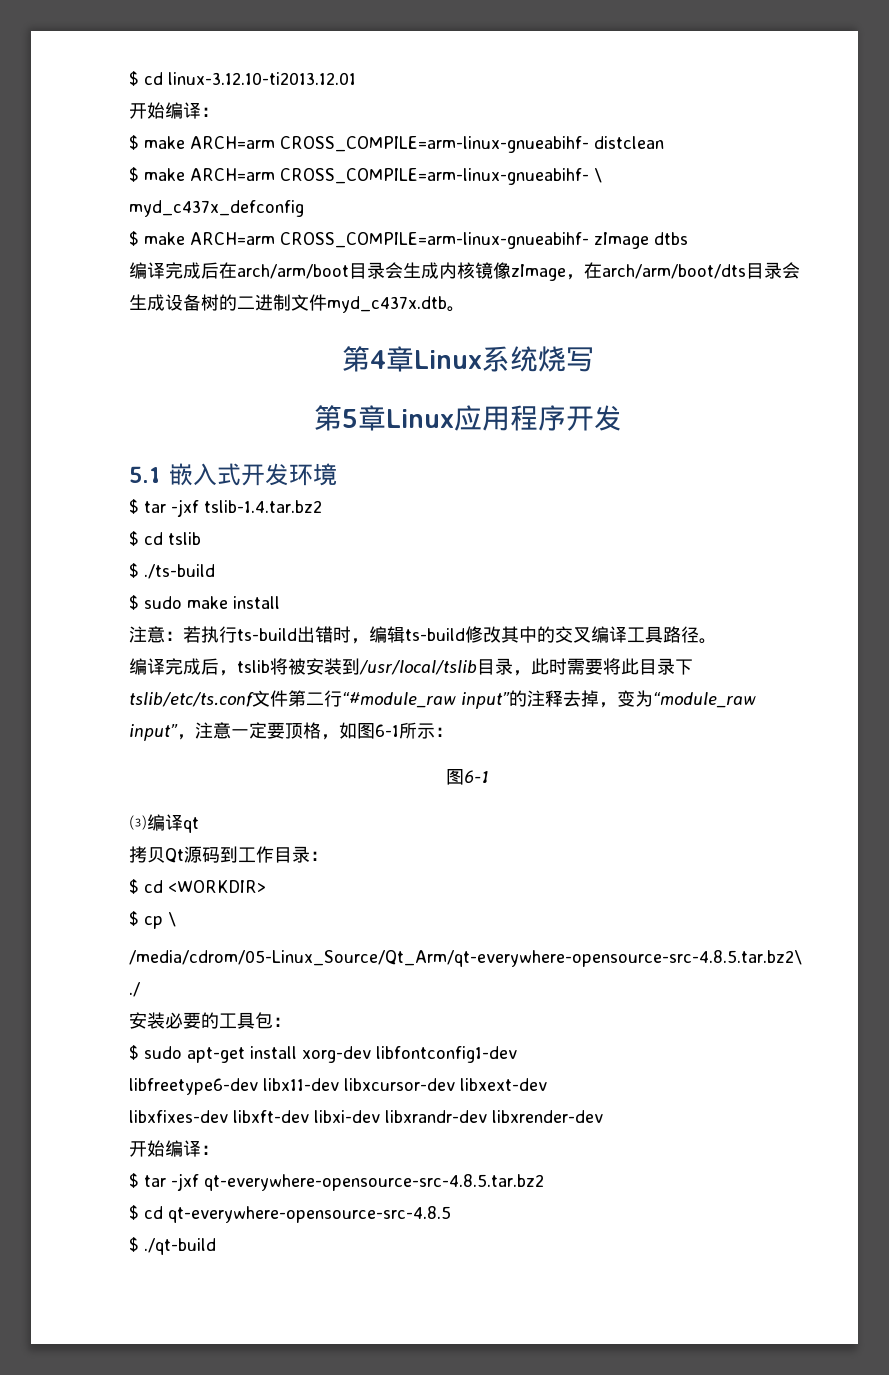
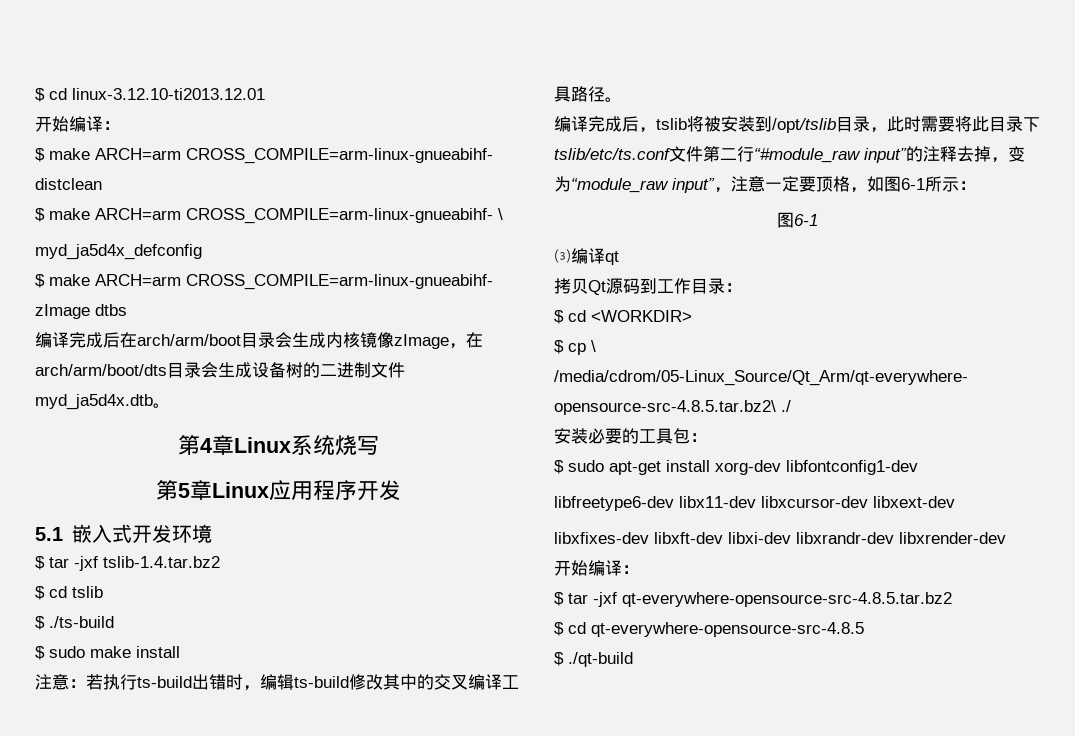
[129,200,304,217] myd_c437x_defconfig -> [35,244,202,260] myd_ja5d4x_defconfig
[327,296,447,313] myd_c437x.dtb -> [35,394,153,410] myd_ja5d4x.dtb
[359,660,477,675] /usr/local/tslib -> [772,118,836,133] /opt/tslib

